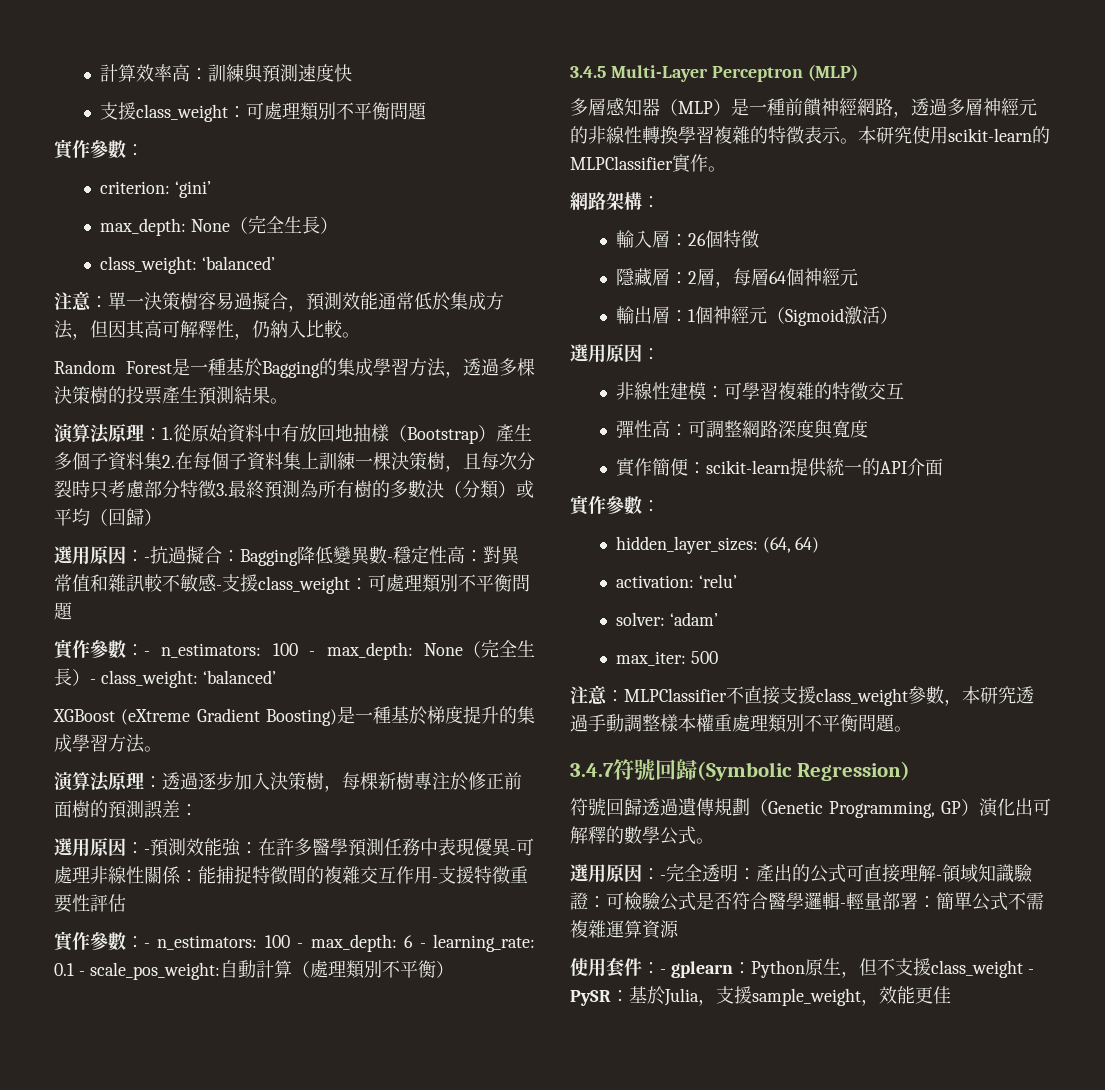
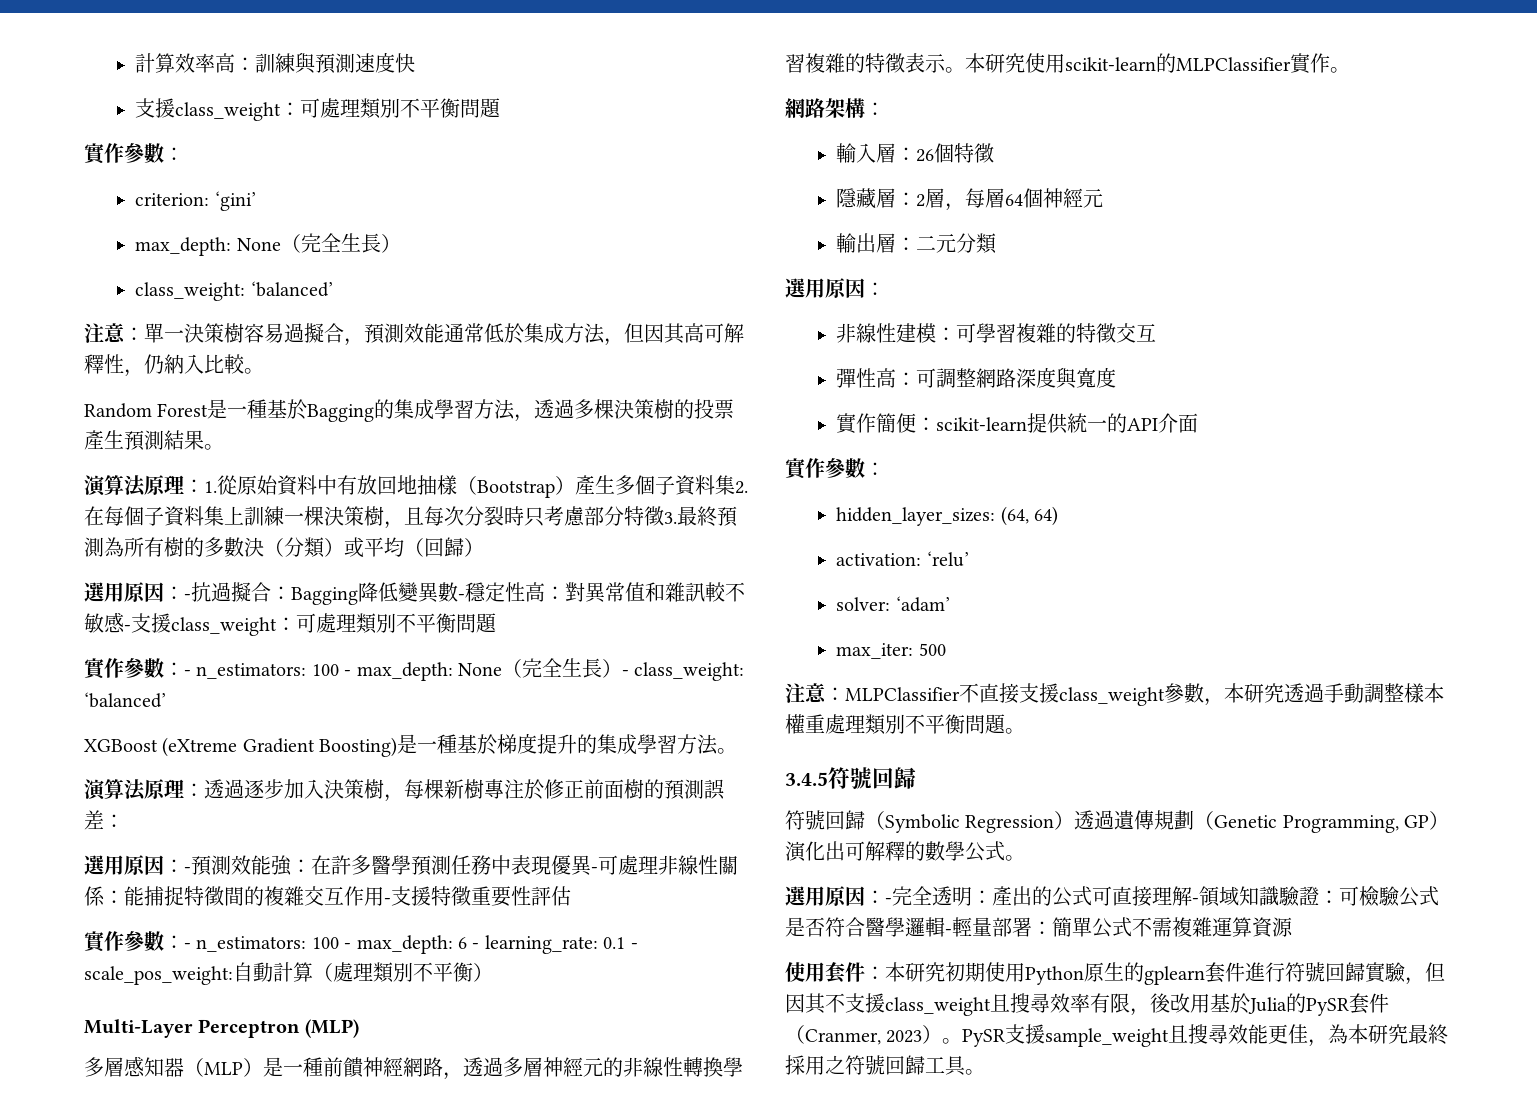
[570,66,606,78] 3.4.5 -> (493, 972) none
[687,306,898,326] 1個神經元（Sigmoid激活） -> [916,233,998,254] 二元分類
[570,759,910,781] [570,798,642,816] 3.4.7符號回歸(Symbolic Regression) // 符號回歸 -> [785,767,916,789] [785,810,1075,833] 3.4.5符號回歸 // 符號回歸（Symbolic Regression）
[660,958,1034,978] [570,986,716,1006] - gplearn：Python原生，但不支援class_weight - PySR：基於Julia， -> [885,962,1445,985] [785,993,1389,1016] [785,1025,1006,1047] 本研究初期使用Python原生的gplearn套件進行符號回歸實驗，但因其不支援class_weight且搜尋效率有限，後改用基於Julia的PySR套件（Cranmer, 2023）。PySR
[861,999,879,1006] ， -> [1168,1024,1229,1044] 且搜尋
(951, 995) none -> [1308,1024,1449,1047] [785,1055,985,1076] ，為本研究最終採用之符號回歸工具。

